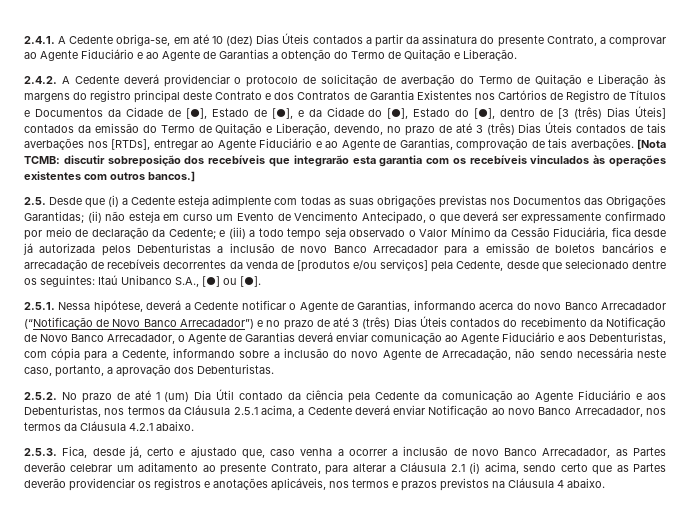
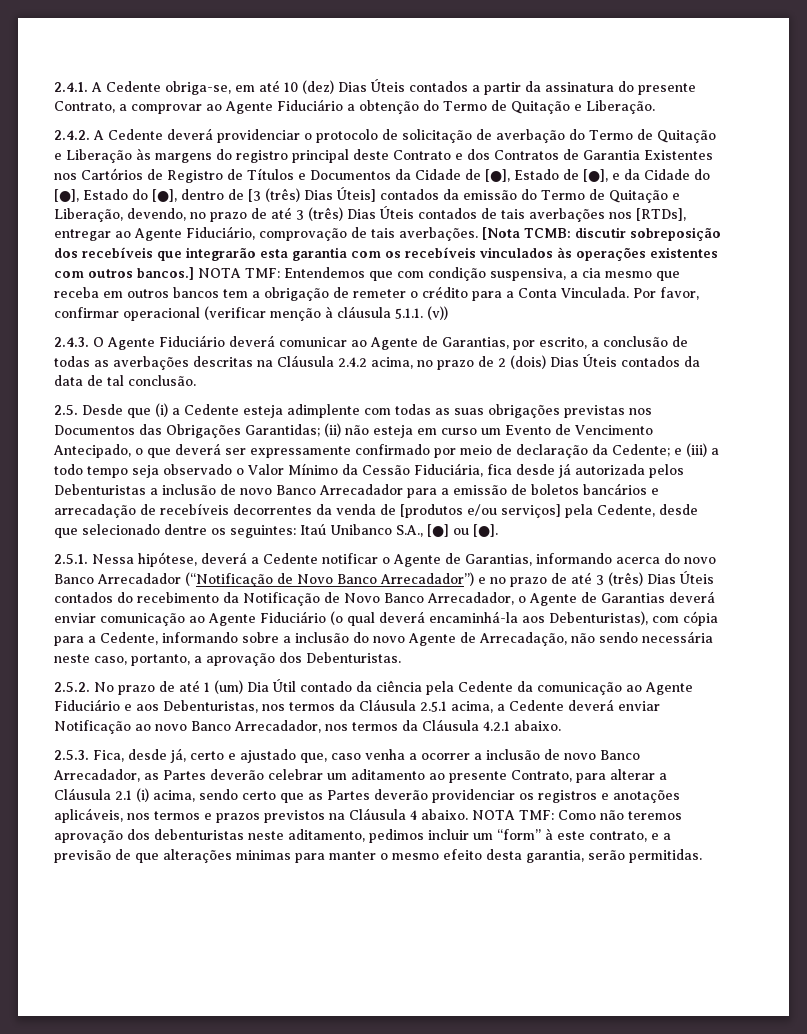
[137,49,269,61] e ao Agente de Garantias -> (343, 105) none
[259,138,453,150] Fiduciário e ao Agente de Garantias, -> [186,226,255,240] Fiduciário,
(195, 176) none -> [198,267,680,281] [54,286,699,301] [54,306,448,321] [54,335,688,350] [54,354,700,370] [54,375,196,386] NOTA TMF: Entendemos que com condição suspensiva, a cia mesmo que receba em outros bancos tem a obrigação de remeter o crédito para a Conta Vinculada. Por favor, confirmar operacional (verificar menção à cláusula 5.1.1. (v)) // 2.4.3. O Agente Fiduciário deverá comunicar ao Agente de Garantias, por escrito, a conclusão de todas as averbações descritas na Cláusula 2.4.2 acima, no prazo de 2 (dois) Dias Úteis contados da data de tal conclusão.
[558,332,666,344] e aos Debenturistas, -> [330,611,648,626] (o qual deverá encaminhá-la aos Debenturistas),
(605, 483) none -> [472,810,682,820] [54,828,671,843] [54,849,702,863] NOTA TMF: Como não teremos aprovação dos debenturistas neste aditamento, pedimos incluir um “form” à este contrato, e a previsão de que alterações minimas para manter o mesmo efeito desta garantia, serão permitidas.

